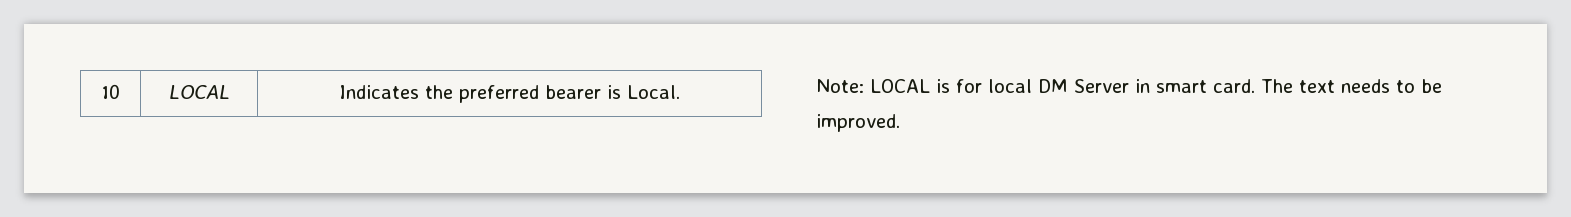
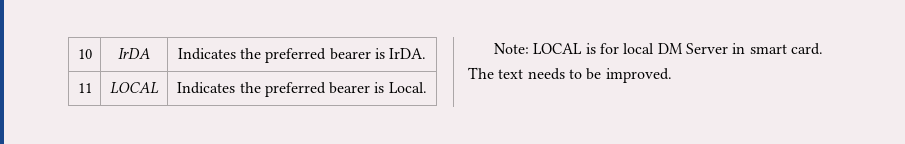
(120, 91) none -> [118,48,150,59] [177,48,427,63] [77,83,92,93] | IrDA | Indicates the preferred bearer is IrDA. // 11

